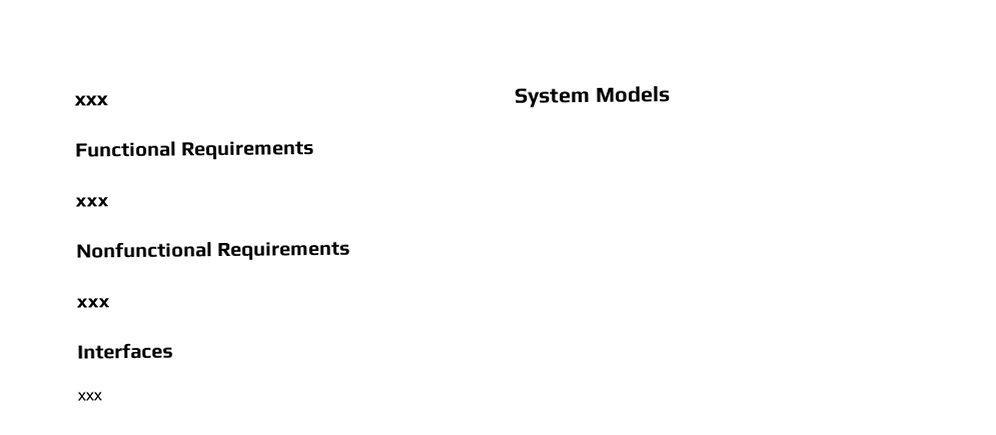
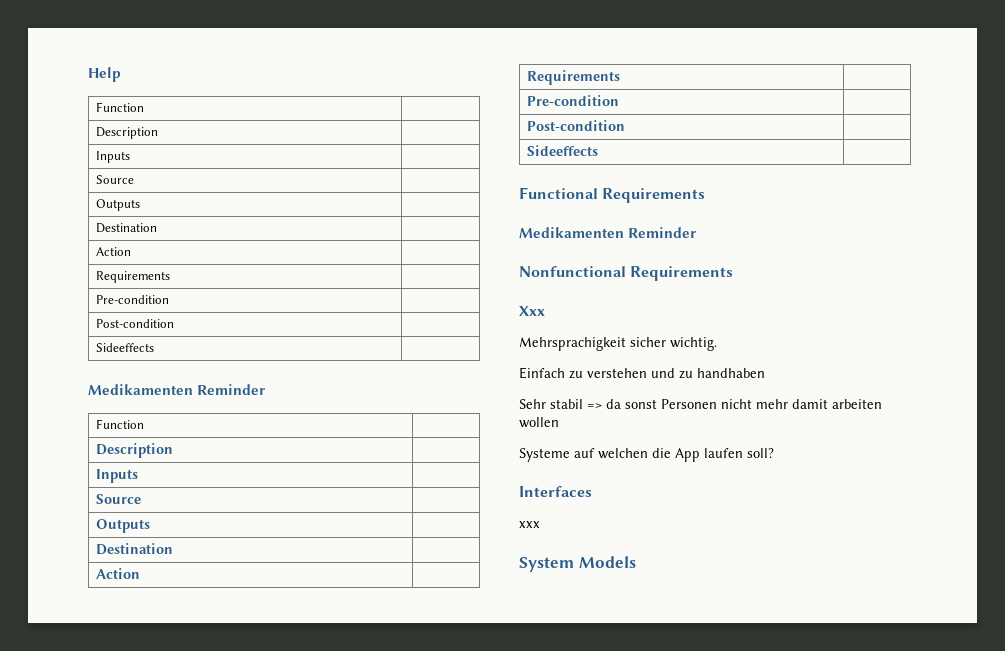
[74,95,109,106] xxx -> [88,67,121,82] [96,102,145,112] [96,127,159,139] [96,151,131,163] [96,175,135,184] [96,199,141,211] [96,223,158,233] [96,247,132,256] [96,271,171,283] [96,295,170,304] [96,319,175,328] [96,343,155,352] [88,384,266,395] [96,419,145,429] [96,443,174,458] [96,469,139,483] [96,494,142,504] [96,519,151,533] [96,543,174,555] [96,568,141,579] [527,70,621,85] [527,95,620,106] [527,120,626,131] [527,145,599,156] Help // Function | // Description | // Inputs | // Source | // Outputs | // Destination | // Action | // Requirements | // Pre-condition | // Post-condition | // Sideeffects | // Medikamenten Reminder // Function | // Description | // Inputs | // Source | // Outputs | // Destination | // Action | // Requirements | // Pre-condition | // Post-condition | // Sideeffects |
[75,197,109,207] xxx -> [519,227,697,238] Medikamenten Reminder
[76,298,110,308] xxx -> [519,306,545,316] [519,337,717,351] [519,367,765,379] [519,399,882,409] [519,417,559,428] [519,448,774,462] Xxx // Mehrsprachigkeit sicher wichtig. // Einfach zu verstehen und zu handhaben // Sehr stabil => da sonst Personen nicht mehr damit arbeiten wollen // Systeme auf welchen die App laufen soll?

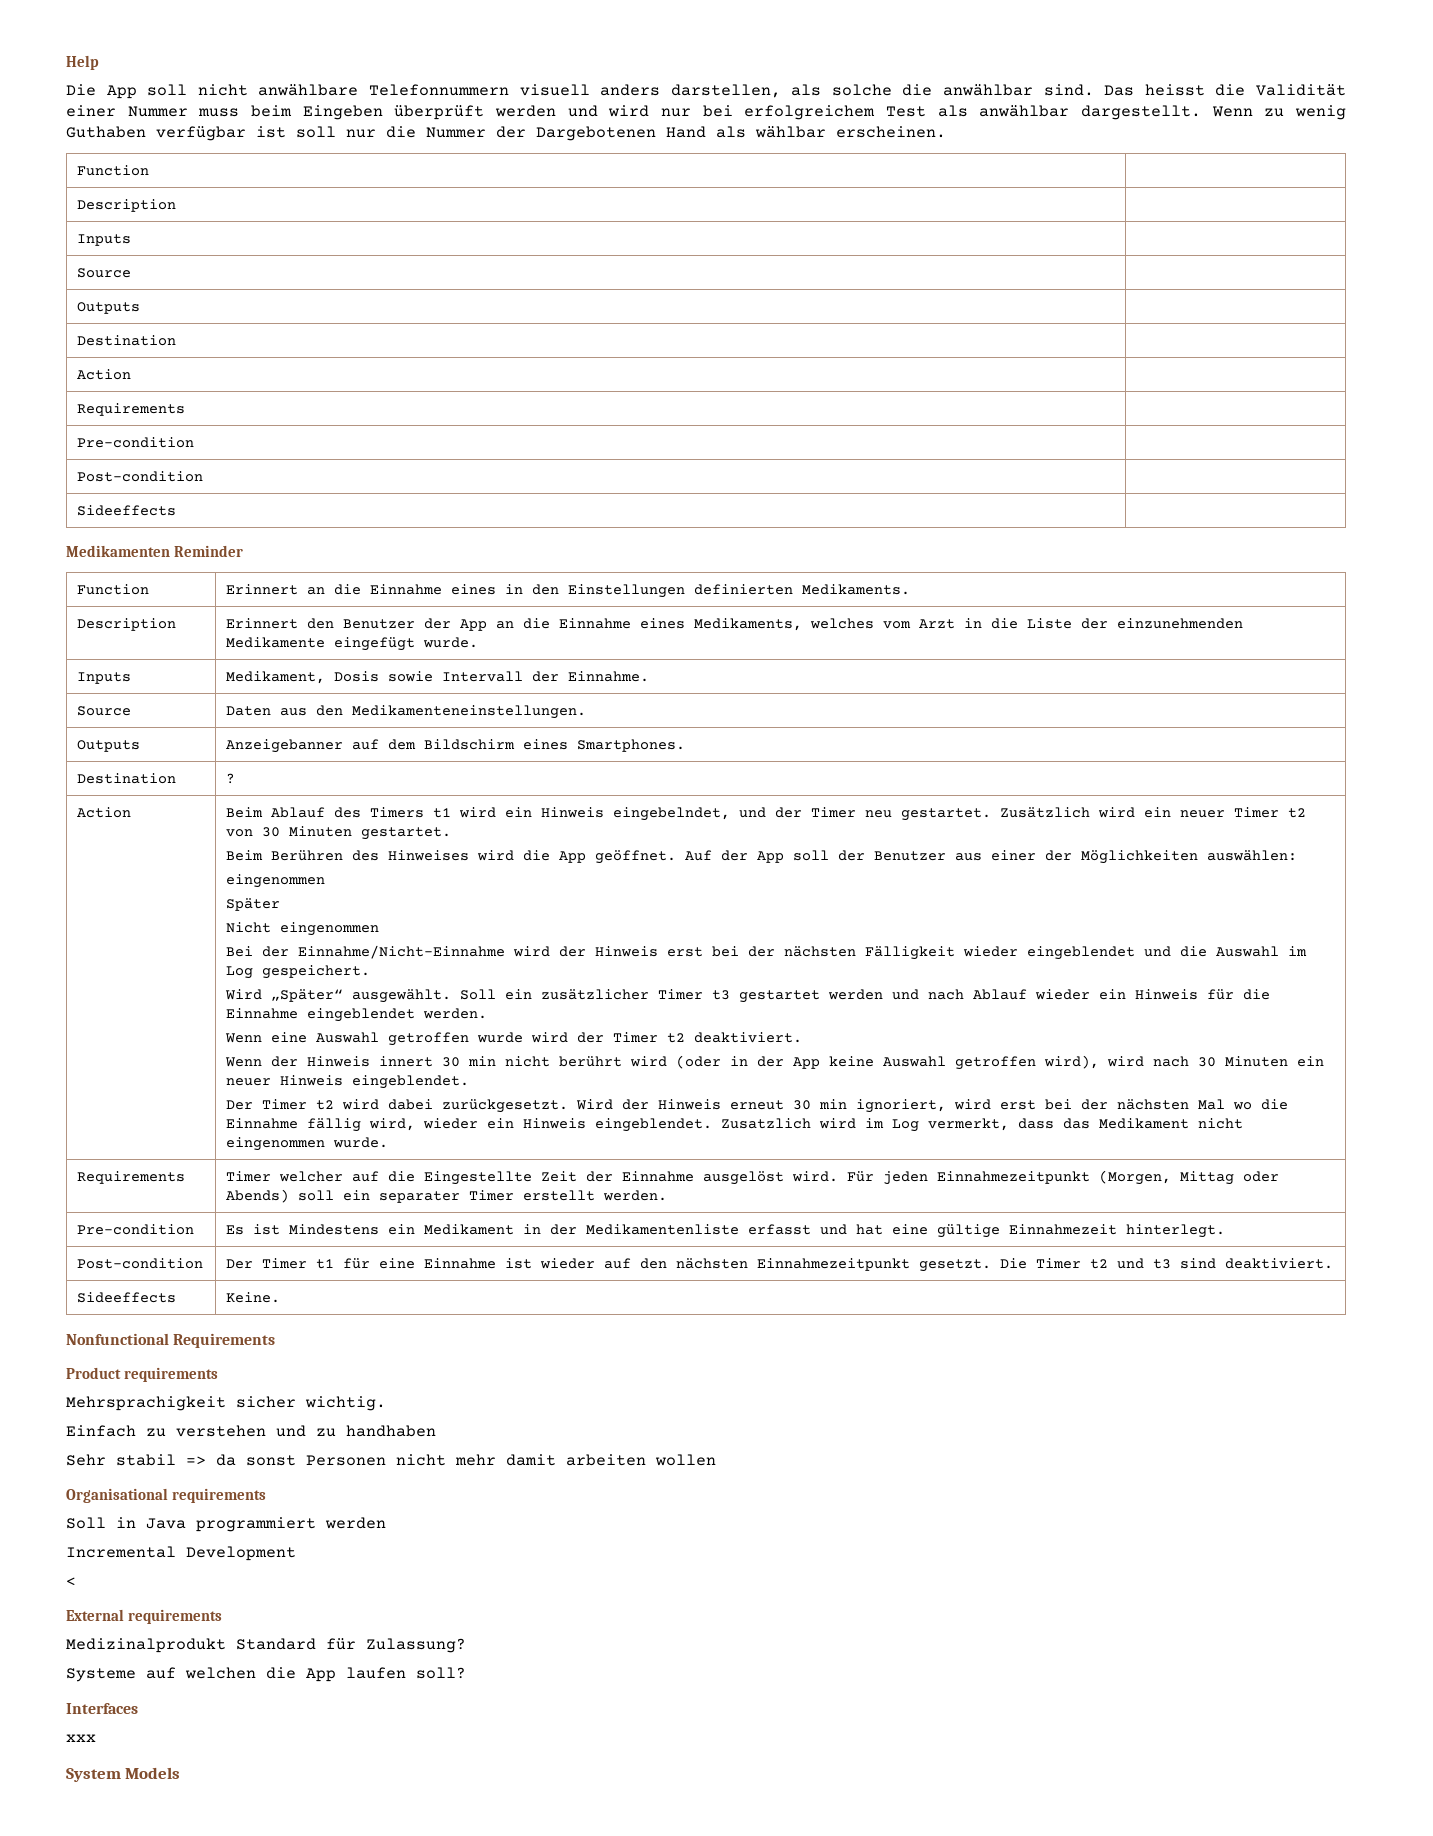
(121, 74) none -> [66,84,1346,99] [66,105,1346,120] [66,126,946,141] // Die App soll nicht anwählbare Telefonnummern visuell anders darstellen, als solche die anwählbar sind. Das heisst die Validität einer Nummer muss beim Eingeben überprüft werden und wird nur bei erfolgreichem Test als anwählbar dargestellt. Wenn zu wenig Guthaben verfügbar ist soll nur die Nummer der Dargebotenen Hand als wählbar erscheinen.
[96,443,174,458] [96,469,139,483] [96,494,142,504] [96,519,151,533] [96,543,174,555] [96,568,141,579] [527,70,621,85] [527,95,620,106] [527,120,626,131] [527,145,599,156] [519,187,706,203] [519,227,697,238] // Description | // Inputs | // Source | // Outputs | // Destination | // Action | // Requirements | // Pre-condition | // Post-condition | // Sideeffects | // Functional Requirements // Medikamenten Reminder -> [226,584,911,598] [77,618,177,631] [226,618,1244,631] [226,637,479,651] [77,672,132,684] [226,671,650,684] [77,706,132,716] [226,705,587,719] [77,740,141,752] [226,739,686,753] [77,773,177,784] [226,773,236,784] [77,807,132,818] [226,807,1307,821] [226,826,452,840] [226,850,1298,864] [226,874,326,888] [226,898,281,911] [226,922,380,936] [226,945,1308,960] [226,965,371,979] [225,989,1271,1003] [226,1008,488,1022] [225,1032,803,1046] [225,1055,1325,1070] [226,1075,470,1089] [226,1099,1289,1113] [226,1118,1244,1132] [226,1137,389,1151] [77,1171,186,1184] [226,1170,1280,1185] [226,1189,668,1203] [77,1224,195,1235] [226,1224,1226,1238] [77,1258,204,1269] [226,1258,1334,1272] [77,1292,177,1303] [226,1292,281,1303] Erinnert an die Einnahme eines in den Einstellungen definierten Medikaments. // Description | Erinnert den Benutzer der App an die Einnahme eines Medikaments, welches vom Arzt in die Liste der einzunehmenden Medikamente eingefügt wurde. // Inputs | Medikament, Dosis sowie Intervall der Einnahme. // Source | Daten aus den Medikamenteneinstellungen. // Outputs | Anzeigebanner auf dem Bildschirm eines Smartphones. // Destination | ? // Action | Beim Ablauf des Timers t1 wird ein Hinweis eingebelndet, und der Timer neu gestartet. Zusätzlich wird ein neuer Timer t2 von 30 Minuten gestartet. // Beim Berühren des Hinweises wird die App geöffnet. Auf der App soll der Benutzer aus einer der Möglichkeiten auswählen: // eingenommen // Später // Nicht eingenommen // Bei der Einnahme/Nicht-Einnahme wird der Hinweis erst bei der nächsten Fälligkeit wieder eingeblendet und die Auswahl im Log gespeichert. // Wird „Später“ ausgewählt. Soll ein zusätzlicher Timer t3 gestartet werden und nach Ablauf wieder ein Hinweis für die Einnahme eingeblendet werden. // Wenn eine Auswahl getroffen wurde wird der Timer t2 deaktiviert. // Wenn der Hinweis innert 30 min nicht berührt wird (oder in der App keine Auswahl getroffen wird), wird nach 30 Minuten ein neuer Hinweis eingeblendet. // Der Timer t2 wird dabei zurückgesetzt. Wird der Hinweis erneut 30 min ignoriert, wird erst bei der nächsten Mal wo die Einnahme fällig wird, wieder ein Hinweis eingeblendet. Zusatzlich wird im Log vermerkt, dass das Medikament nicht eingenommen wurde. // Requirements | Timer welcher auf die Eingestellte Zeit der Einnahme ausgelöst wird. Für jeden Einnahmezeitpunkt (Morgen, Mittag oder Abends) soll ein separater Timer erstellt werden. // Pre-condition | Es ist Mindestens ein Medikament in der Medikamentenliste erfasst und hat eine gültige Einnahmezeit hinterlegt. // Post-condition | Der Timer t1 für eine Einnahme ist wieder auf den nächsten Einnahmezeitpunkt gesetzt. Die Timer t2 und t3 sind deaktiviert. // Sideeffects | Keine.
[519,306,545,316] Xxx -> [66,1367,219,1382] Product requirements
(559, 422) none -> [66,1488,267,1503] [66,1517,386,1532] [66,1546,296,1561] [66,1577,76,1586] [66,1609,223,1624] [66,1638,466,1653] // Organisational requirements // Soll in Java programmiert werden // Incremental Development // < // External requirements // Medizinalprodukt Standard für Zulassung?

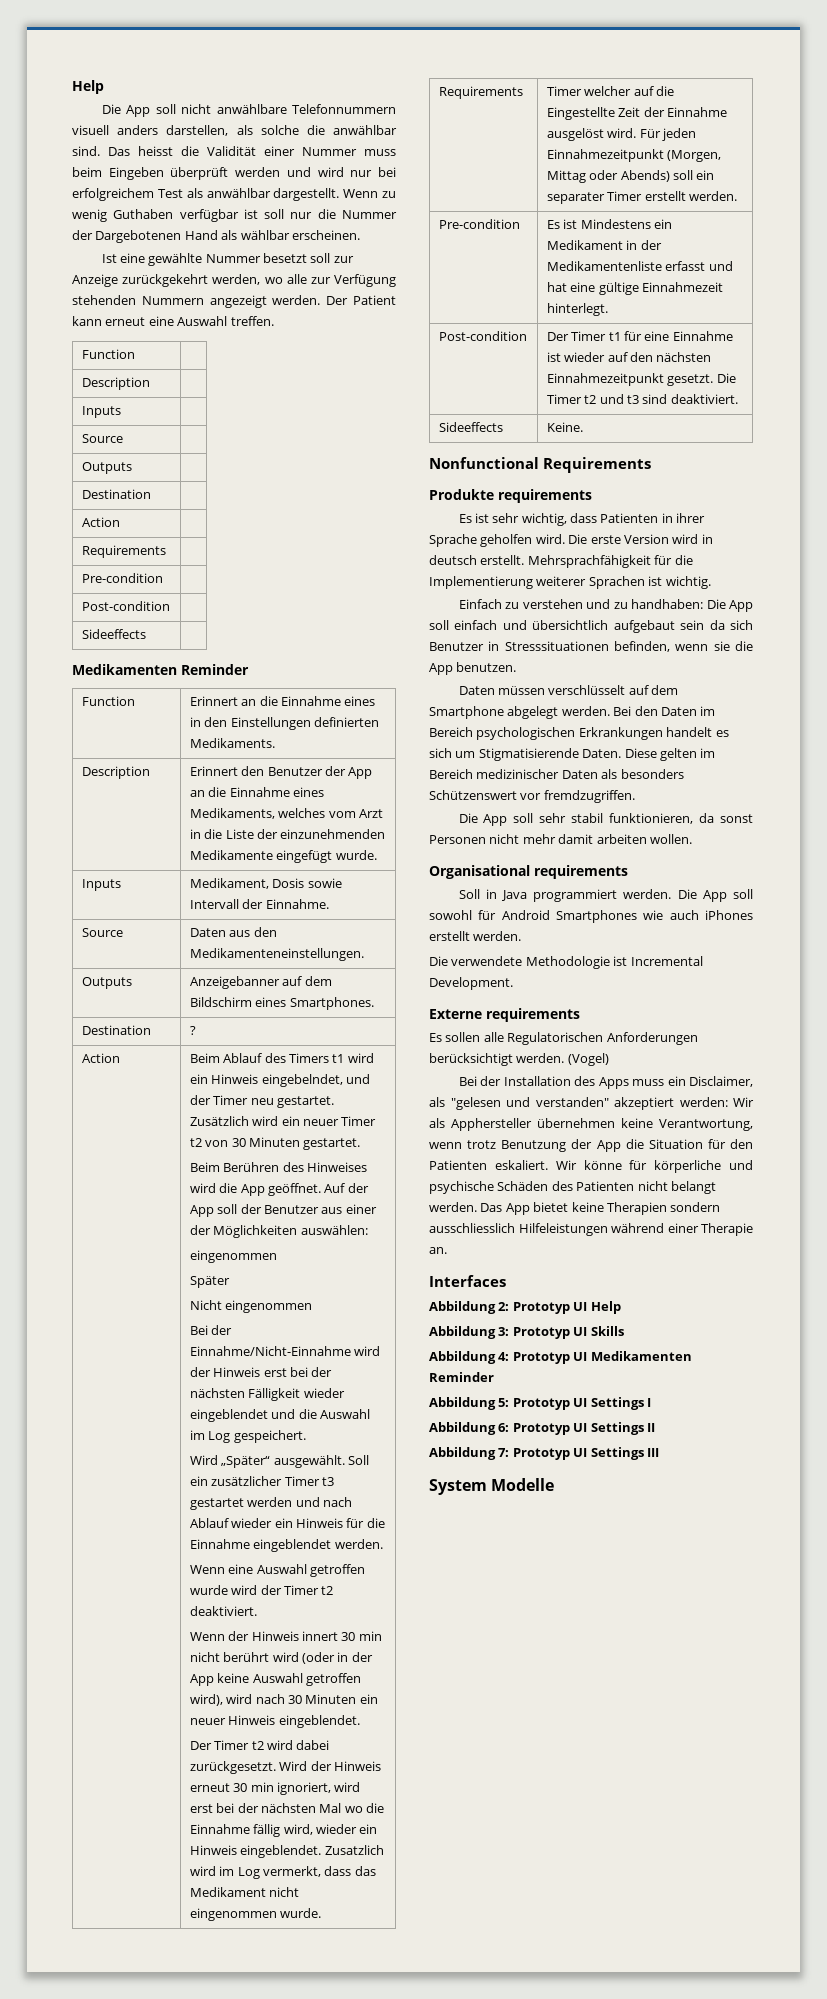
(946, 132) none -> [101,253,354,266] [72,274,396,287] [72,295,397,308] [72,316,274,326] // Ist eine gewählte Nummer besetzt soll zur Anzeige zurückgekehrt werden, wo alle zur Verfügung stehenden Nummern angezeigt werden. Der Patient kann erneut eine Auswahl treffen.
[66,1367,219,1382] [66,1396,296,1411] Product requirements // Mehrsprachigkeit sicher -> [429,489,592,503] [458,513,706,526] [429,534,713,547] [429,555,693,568] [429,576,663,589] Produkte requirements // Es ist sehr wichtig, dass Patienten in ihrer Sprache geholfen wird. Die erste Version wird in deutsch erstellt. Mehrsprachfähigkeit für die Implementierung weiterer Sprachen ist
[346,1425,436,1437] [66,1454,206,1466] handhaben // Sehr stabil => -> [631,599,753,612] [429,620,753,633] [429,641,753,652] [429,662,517,675] [458,685,679,695] [429,706,716,719] [429,727,729,740] [429,748,716,761] [429,769,684,779] [429,790,635,803] [458,813,694,826] handhaben: Die App soll einfach und übersichtlich aufgebaut sein da sich Benutzer in Stresssituationen befinden, wenn sie die App benutzen. // Daten müssen verschlüsselt auf dem Smartphone abgelegt werden. Bei den Daten im Bereich psychologischen Erkrankungen handelt es sich um Stigmatisierende Daten. Diese gelten im Bereich medizinischer Daten als besonders Schützenswert vor fremdzugriffen. // Die App soll sehr stabil funktionieren,
[655,1454,716,1466] wollen -> [649,834,692,844] wollen.
[325,1517,386,1529] [66,1546,296,1561] [66,1577,76,1586] [66,1609,223,1624] [66,1638,466,1653] [66,1667,466,1682] [66,1703,138,1714] [66,1734,96,1742] werden // Incremental Development // < // External requirements // Medizinalprodukt Standard für Zulassung? // Systeme auf welchen die App laufen soll? // Interfaces // xxx -> [623,889,753,902] [429,910,753,923] [429,931,522,941] [429,956,703,969] [429,977,513,990] [429,1008,580,1022] [429,1032,698,1045] [429,1053,609,1066] [458,1076,753,1089] [429,1097,754,1110] [429,1118,753,1131] [429,1139,753,1152] [429,1160,753,1173] [429,1181,716,1194] [429,1202,721,1215] [429,1223,753,1236] [429,1247,447,1254] [429,1275,506,1287] [429,1301,621,1314] [429,1326,624,1339] [429,1351,692,1364] [429,1372,494,1382] [429,1397,651,1410] [429,1422,655,1435] [429,1447,659,1460] werden. Die App soll sowohl für Android Smartphones wie auch iPhones erstellt werden. // Die verwendete Methodologie ist Incremental Development. // Externe requirements // Es sollen alle Regulatorischen Anforderungen berücksichtigt werden. (Vogel) // Bei der Installation des Apps muss ein Disclaimer, als "gelesen und verstanden" akzeptiert werden: Wir als Apphersteller übernehmen keine Verantwortung, wenn trotz Benutzung der App die Situation für den Patienten eskaliert. Wir könne für körperliche und psychische Schäden des Patienten nicht belangt werden. Das App bietet keine Therapien sondern ausschliesslich Hilfeleistungen während einer Therapie an. // Interfaces // Abbildung 2: Prototyp UI Help // Abbildung 3: Prototyp UI Skills // Abbildung 4: Prototyp UI Medikamenten Reminder // Abbildung 5: Prototyp UI Settings I // Abbildung 6: Prototyp UI Settings II // Abbildung 7: Prototyp UI Settings III
[125,1767,181,1779] Models -> [491,1478,555,1491] Modelle

